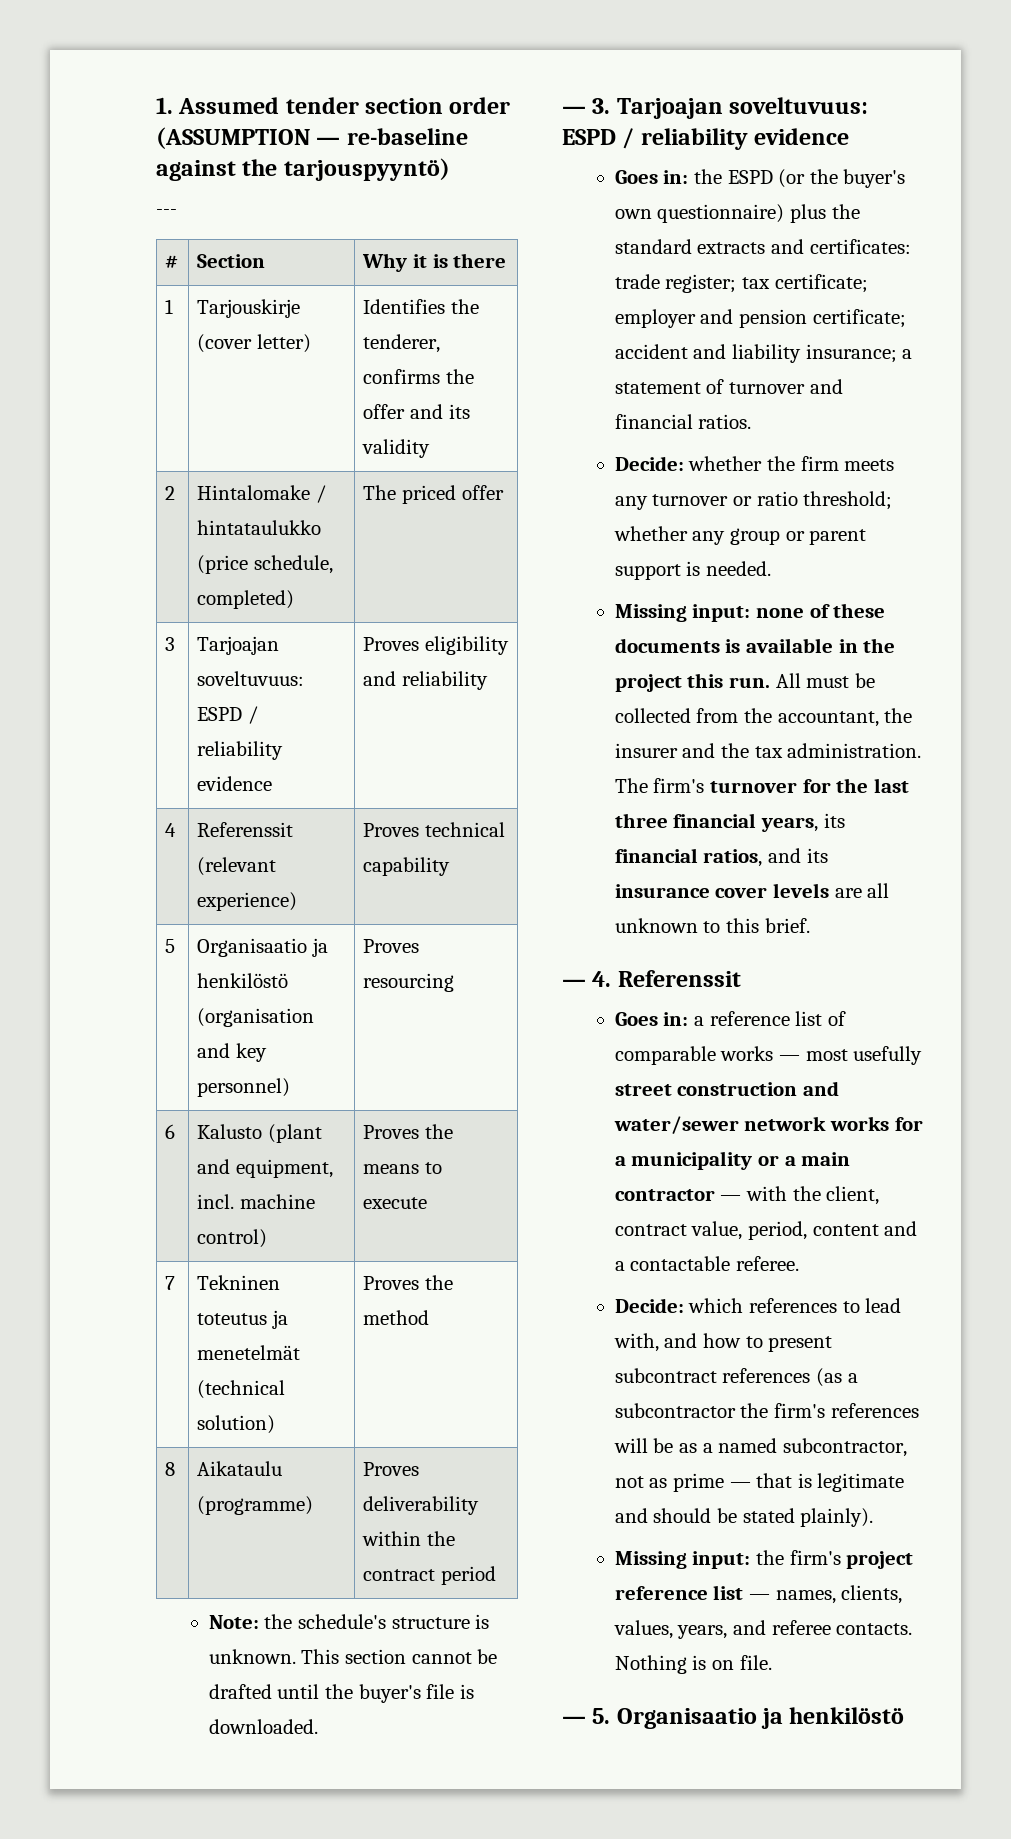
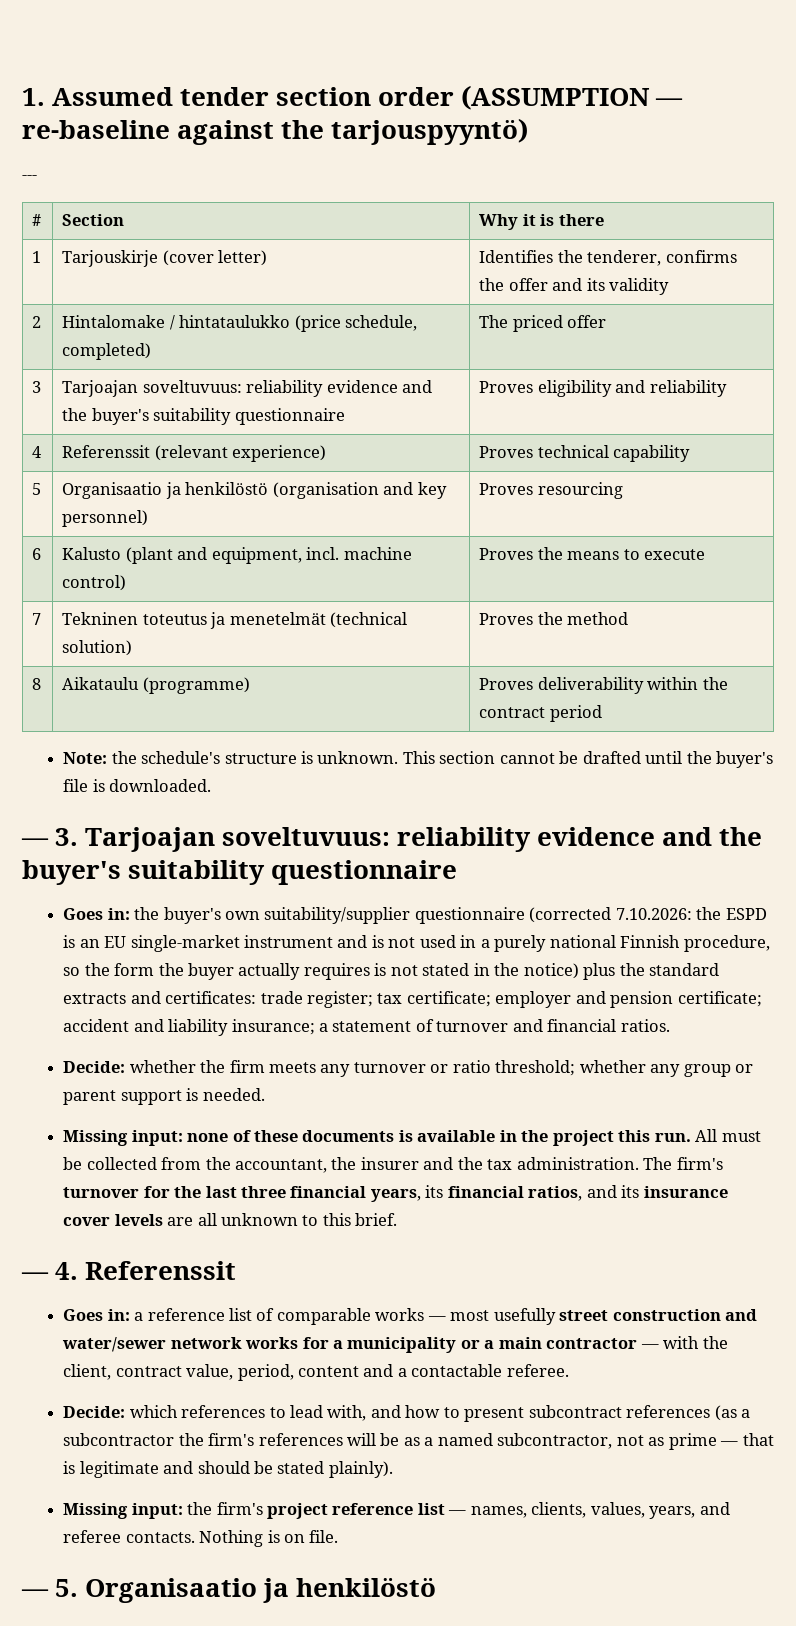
[197,706,259,724] [197,741,284,760] [197,776,273,791] ESPD / reliability evidence -> [246,380,433,397] [62,408,345,425] reliability evidence and the buyer's suitability questionnaire
[562,128,850,150] [614,169,906,188] [614,204,785,223] ESPD / reliability evidence // Goes in: the ESPD (or the buyer's own questionnaire) -> [397,827,763,852] [22,860,458,885] [63,907,767,924] [63,935,770,952] [63,963,579,980] reliability evidence and the buyer's suitability questionnaire // Goes in: the buyer's own suitability/supplier questionnaire (corrected 7.10.2026: the ESPD is an EU single-market instrument and is not used in a purely national Finnish procedure, so the form the buyer actually requires is not stated in the notice)

